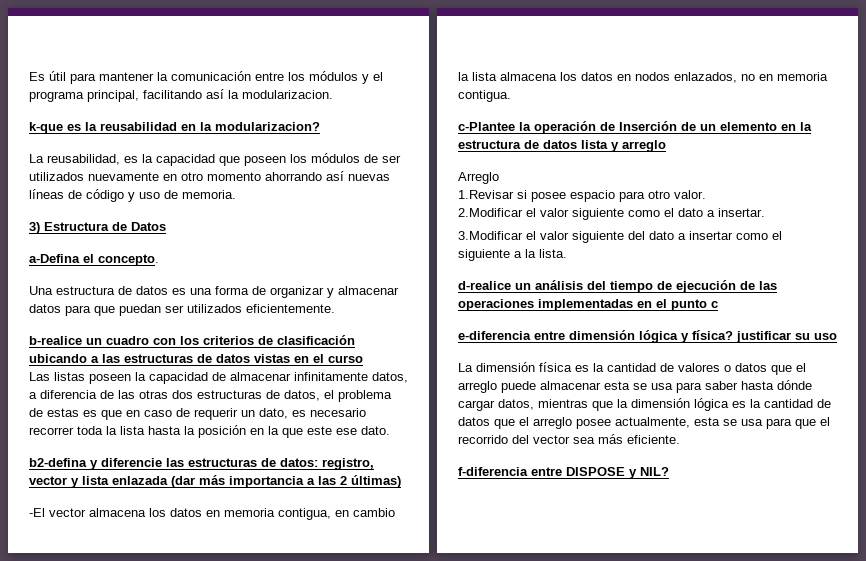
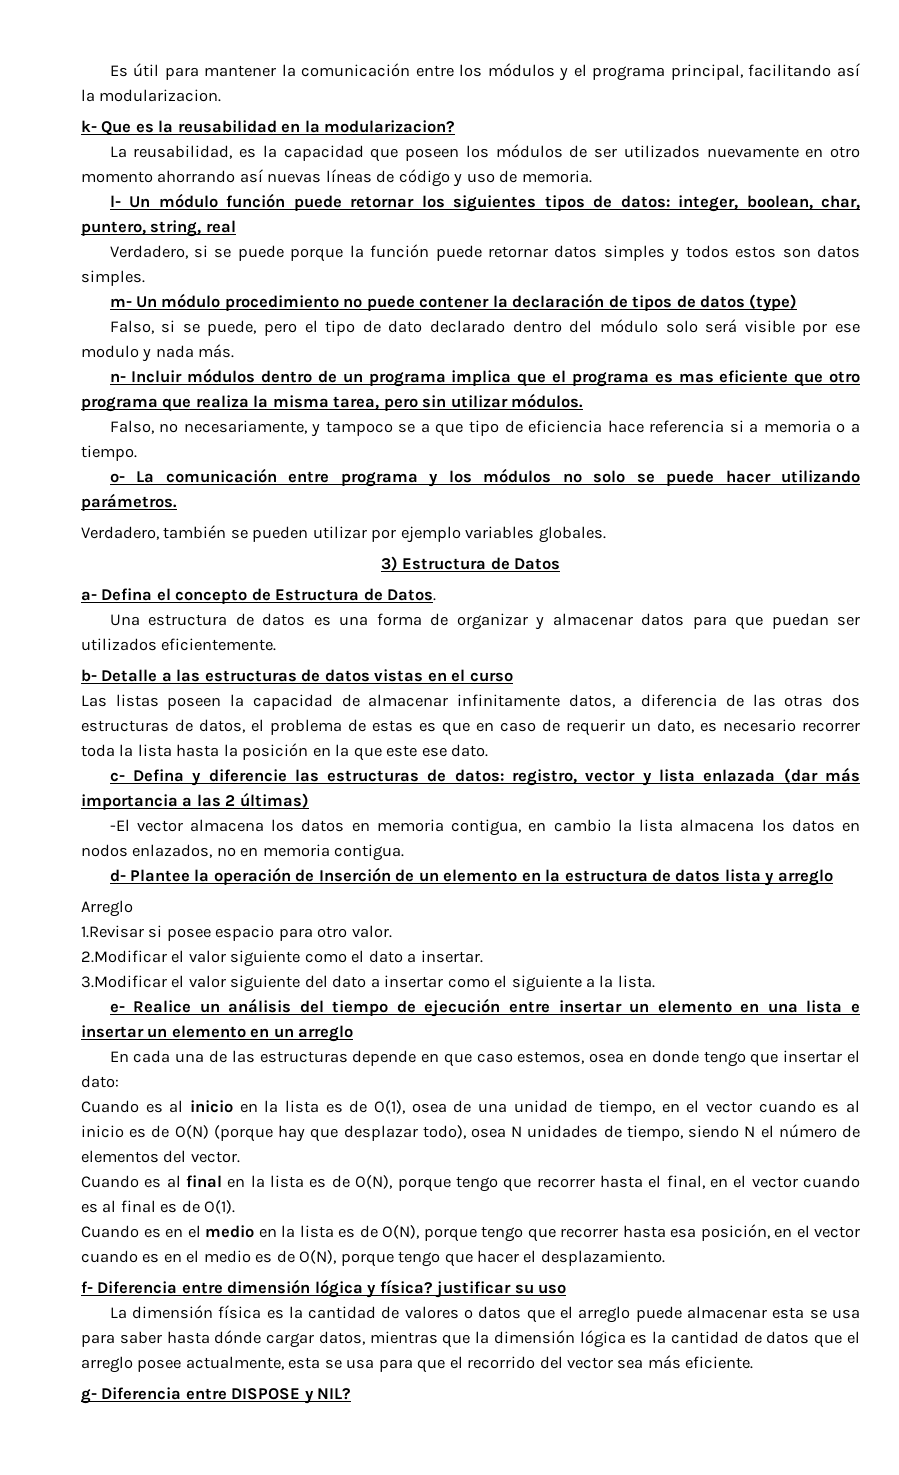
[29,122,63,134] k-que -> [81,120,132,135] k- Que
[29,222,166,234] [29,254,159,266] 3) Estructura de Datos // a-Defina el concepto. -> [109,193,860,212] [81,220,236,237] [109,244,861,262] [81,270,145,286] [109,293,798,312] [109,319,860,336] [81,344,235,362] [109,368,860,387] [81,393,584,412] [109,420,861,437] [81,445,137,461] [109,468,860,487] [81,493,177,511] [81,525,606,543] [380,556,561,571] [81,588,437,604] l- Un módulo función puede retornar los siguientes tipos de datos: integer, boolean, char, puntero, string, real // Verdadero, si se puede porque la función puede retornar datos simples y todos estos son datos simples. // m- Un módulo procedimiento no puede contener la declaración de tipos de datos (type) // Falso, si se puede, pero el tipo de dato declarado dentro del módulo solo será visible por ese modulo y nada más. // n- Incluir módulos dentro de un programa implica que el programa es mas eficiente que otro programa que realiza la misma tarea, pero sin utilizar módulos. // Falso, no necesariamente, y tampoco se a que tipo de eficiencia hace referencia si a memoria o a tiempo. // o- La comunicación entre programa y los módulos no solo se puede hacer utilizando parámetros. // Verdadero, también se pueden utilizar por ejemplo variables globales. // 3) Estructura de Datos // a- Defina el concepto de Estructura de Datos.
[29,335,355,345] [29,354,87,363] b-realice un cuadro con los criterios de clasificación ubicando -> [81,669,158,682] b- Detalle
[29,458,87,467] b2-defina -> [109,769,184,782] c- Defina
[458,122,515,131] c-Plantee -> [109,869,190,882] d- Plantee
[458,281,511,290] d-realice -> [109,1000,192,1013] e- Realice
[740,281,777,290] [458,299,718,311] [458,331,531,340] de las operaciones implementadas en el punto c // e-diferencia -> [509,1000,861,1013] [81,1025,354,1042] [109,1050,860,1067] [81,1075,119,1088] [81,1100,860,1116] [81,1124,860,1142] [81,1150,240,1163] [81,1175,861,1192] [81,1200,236,1214] [81,1224,860,1242] [81,1250,665,1267] [81,1281,178,1294] entre insertar un elemento en una lista e insertar un elemento en un arreglo // En cada una de las estructuras depende en que caso estemos, osea en donde tengo que insertar el dato: // Cuando es al inicio en la lista es de O(1), osea de una unidad de tiempo, en el vector cuando es al inicio es de O(N) (porque hay que desplazar todo), osea N unidades de tiempo, siendo N el número de elementos del vector. // Cuando es al final en la lista es de O(N), porque tengo que recorrer hasta el final, en el vector cuando es al final es de O(1). // Cuando es en el medio en la lista es de O(N), porque tengo que recorrer hasta esa posición, en el vector cuando es en el medio es de O(N), porque tengo que hacer el desplazamiento. // f- Diferencia
[458,467,528,476] f-diferencia -> [81,1387,182,1404] g- Diferencia

